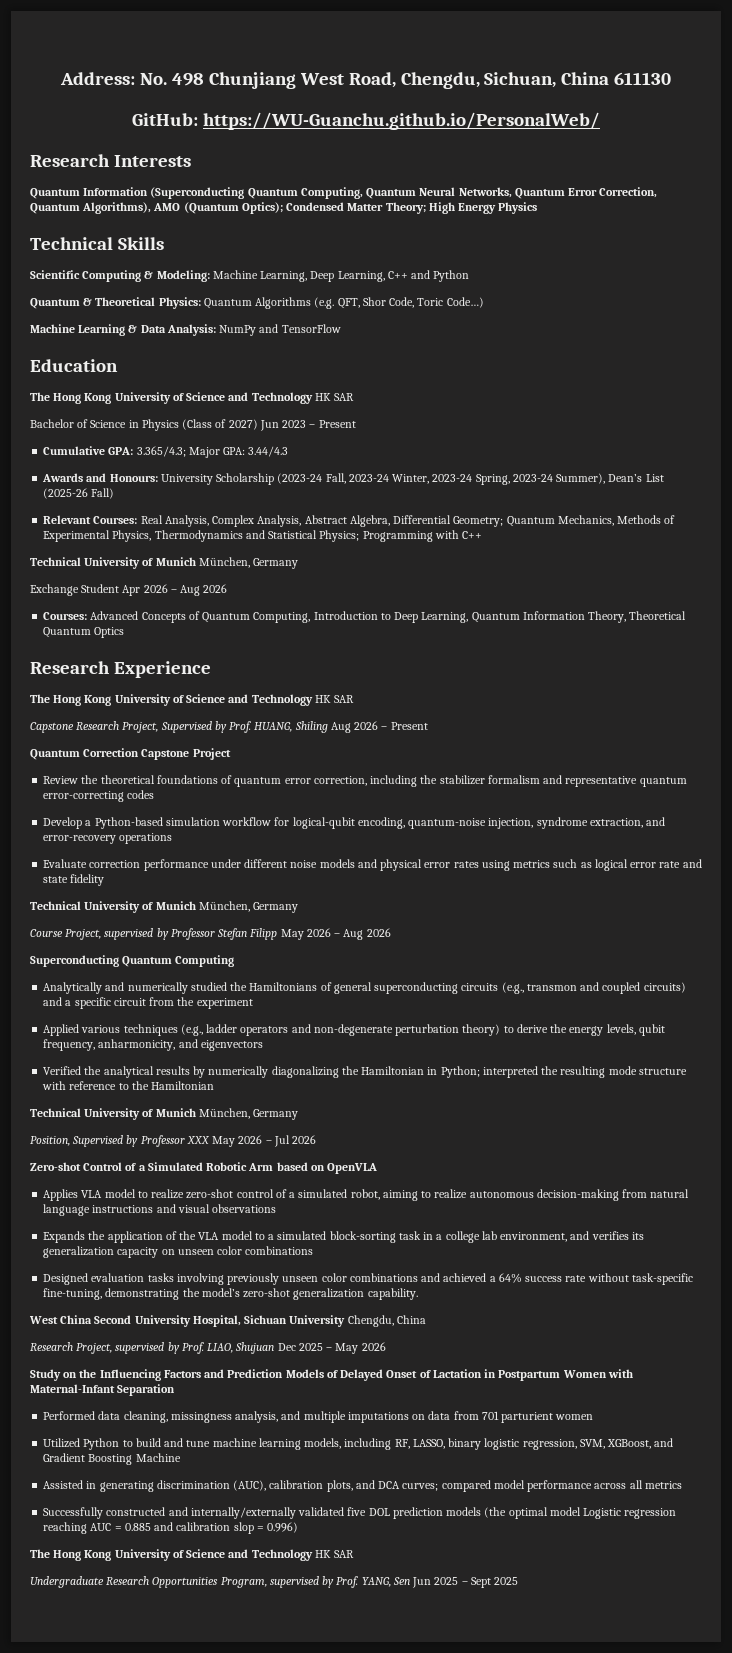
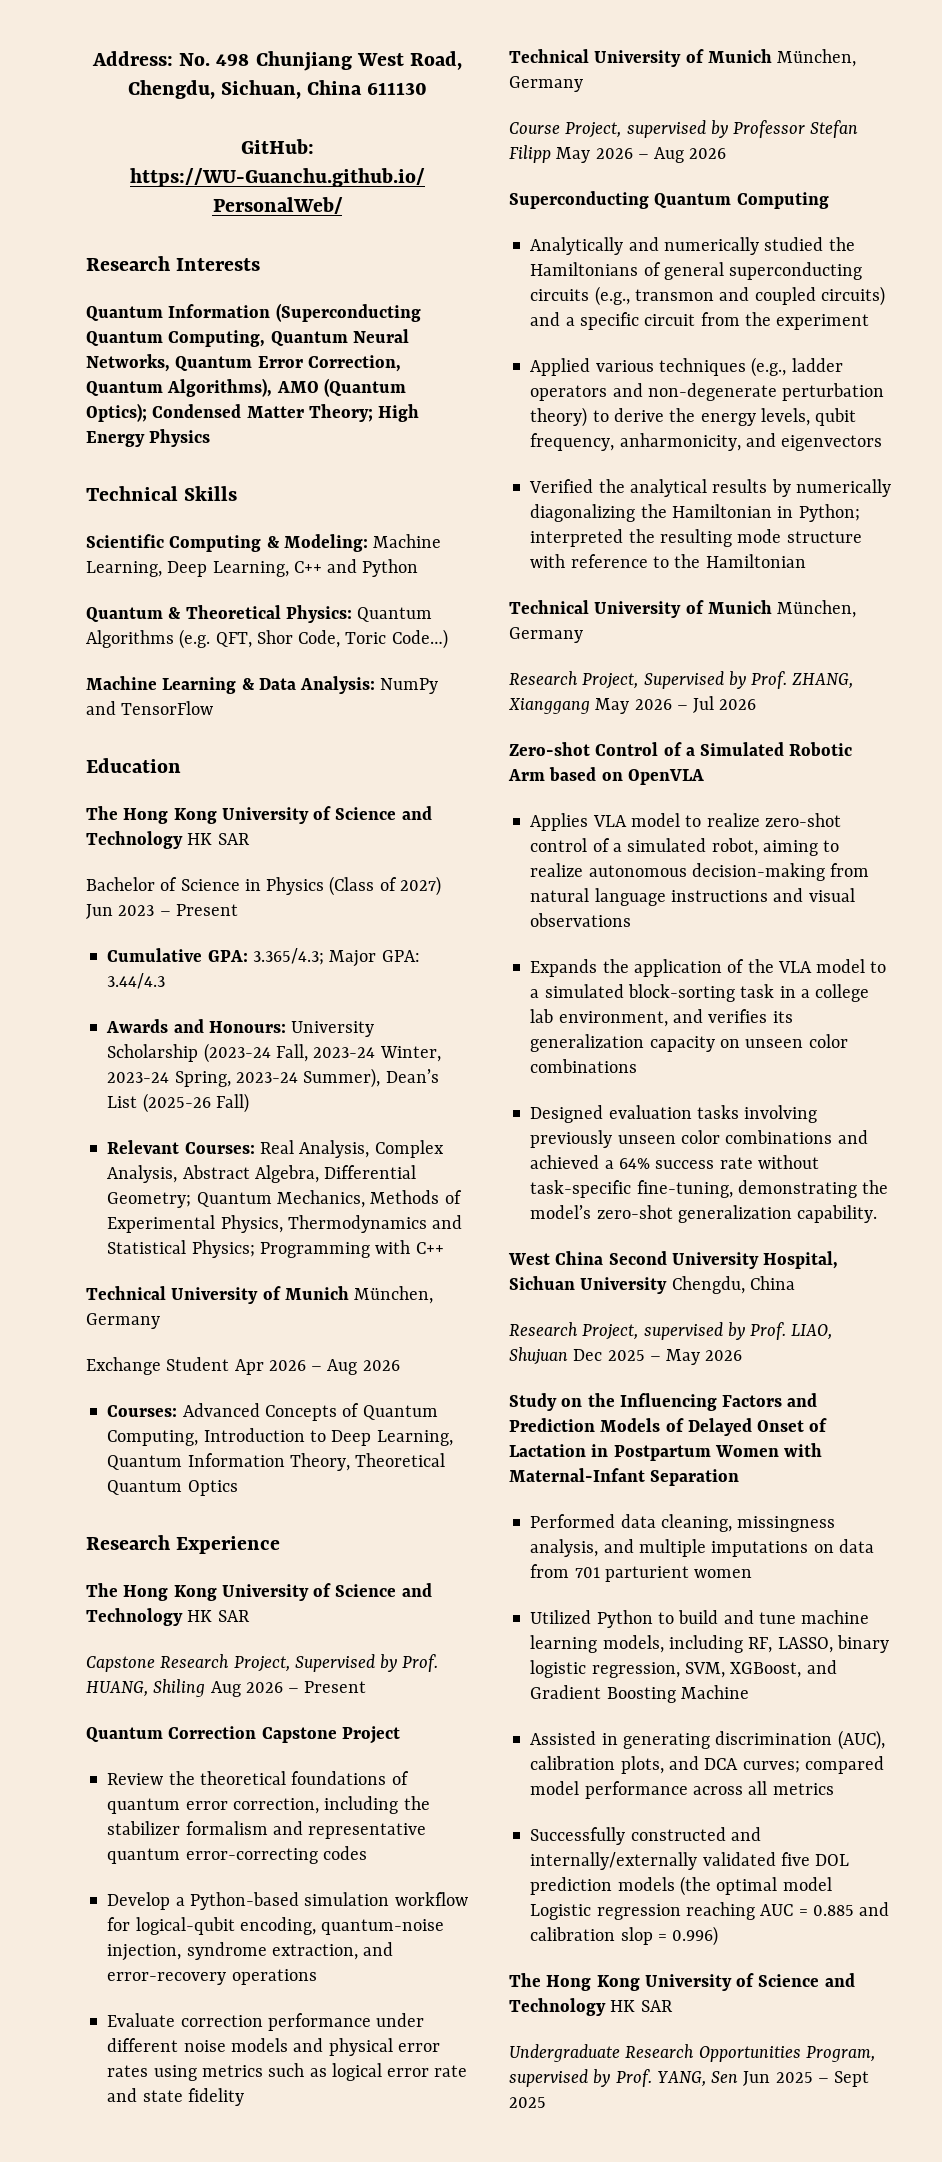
[30,1135,210,1147] Position, Supervised by Professor XXX -> [509,671,854,689] [508,698,590,714] Research Project, Supervised by Prof. ZHANG, Xianggang

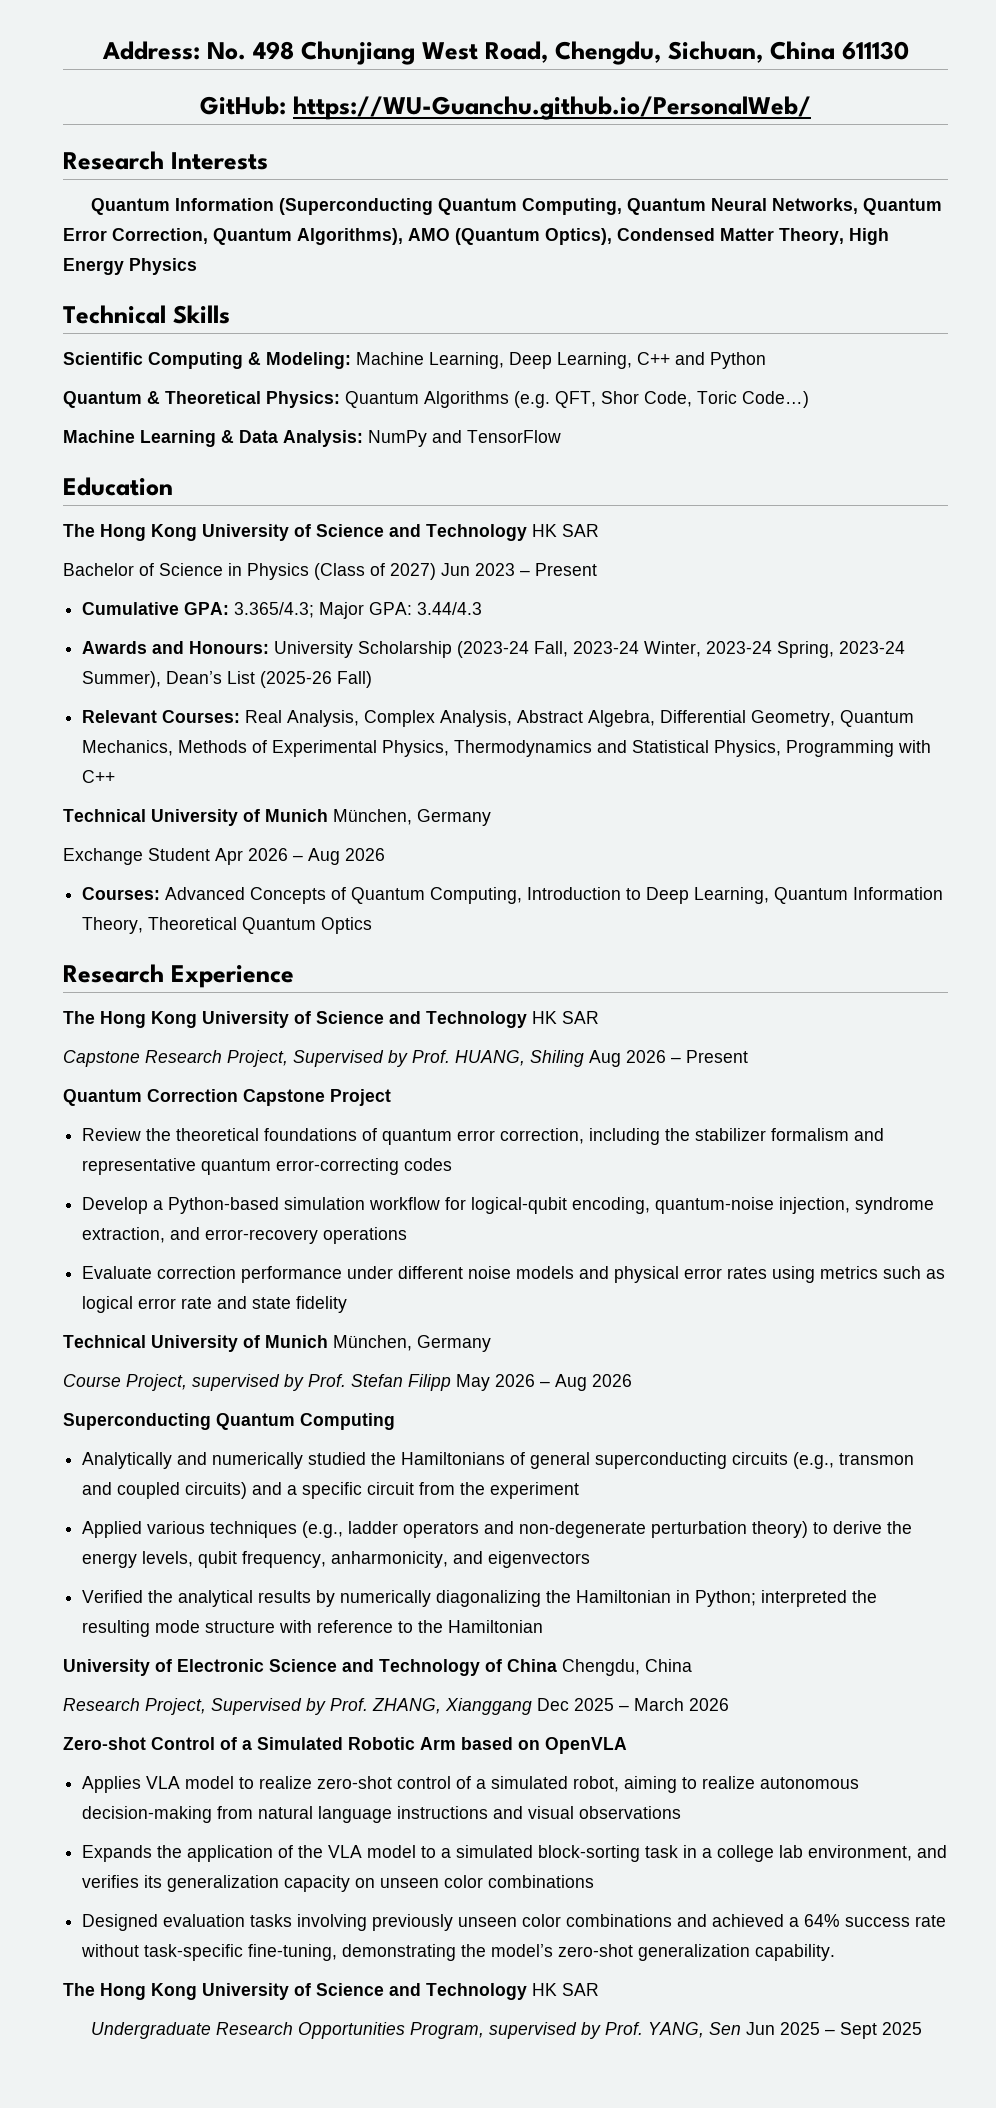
[86,403,147,422] Optics); -> [545,228,612,245] Optics),
[308,404,373,422] Theory; -> [779,228,844,245] Theory,
[107,1192,192,1208] Geometry; -> [751,710,836,727] Geometry,
[191,1240,255,1258] Physics; -> [714,740,782,757] Physics,
[733,120,806,138] Professor -> [308,1374,346,1387] Prof.
[509,600,857,618] [509,627,583,643] Technical University of Munich München, Germany -> [63,1659,692,1676] University of Electronic Science and Technology of China Chengdu, China
[595,696,715,714] May 2026 – Jul -> [537,1698,684,1711] Dec 2025 – March
[508,1251,839,1269] [509,1276,795,1294] [509,1322,833,1340] [509,1347,743,1365] [509,1393,818,1411] [509,1418,828,1436] [509,1443,823,1461] [509,1468,740,1486] [530,1514,836,1532] [530,1539,874,1557] [530,1564,753,1582] [530,1610,870,1628] [530,1635,889,1653] [530,1660,837,1678] [530,1685,749,1703] [530,1730,885,1750] [530,1756,884,1774] [530,1781,834,1799] [530,1827,761,1845] [530,1852,850,1870] [530,1876,832,1896] [530,1902,890,1920] [530,1926,719,1946] // West China Second University Hospital, Sichuan University Chengdu, China // Research Project, supervised by Prof. LIAO, Shujuan Dec 2025 – May 2026 // Study on the Influencing Factors and Prediction Models of Delayed Onset of Lactation in Postpartum Women with Maternal-Infant Separation // Performed data cleaning, missingness analysis, and multiple imputations on data from 701 parturient women // Utilized Python to build and tune machine learning models, including RF, LASSO, binary logistic regression, SVM, XGBoost, and Gradient Boosting Machine // Assisted in generating discrimination (AUC), calibration plots, and DCA curves; compared model performance across all metrics // Successfully constructed and internally/externally validated five DOL prediction models (the optimal model Logistic regression reaching AUC = 0.885 and calibration slop = 0.996) -> (836, 1952) none

